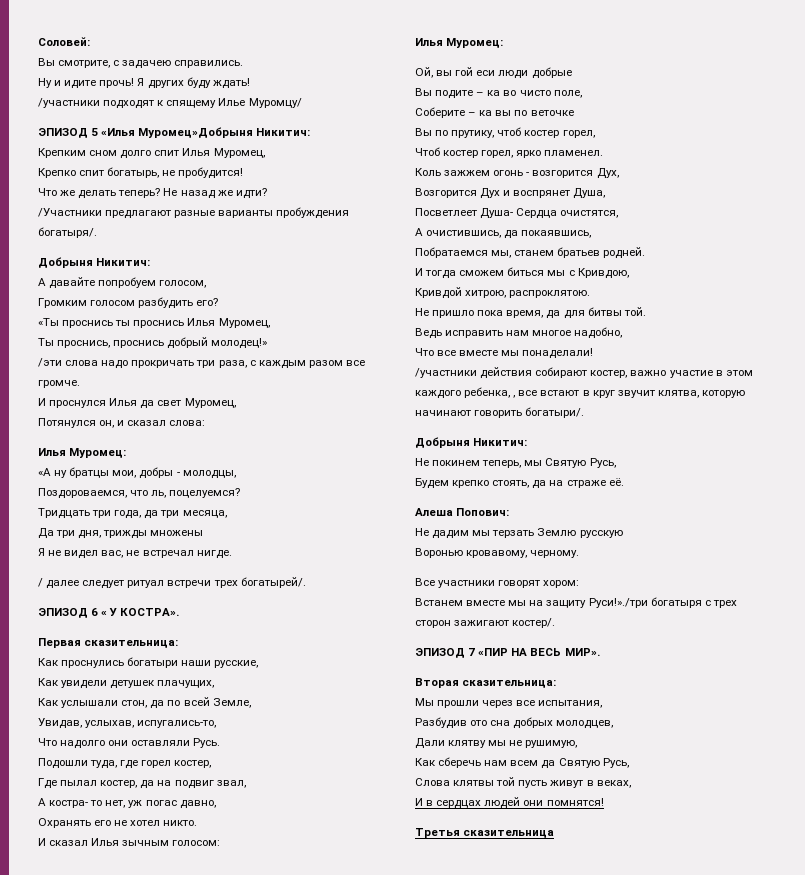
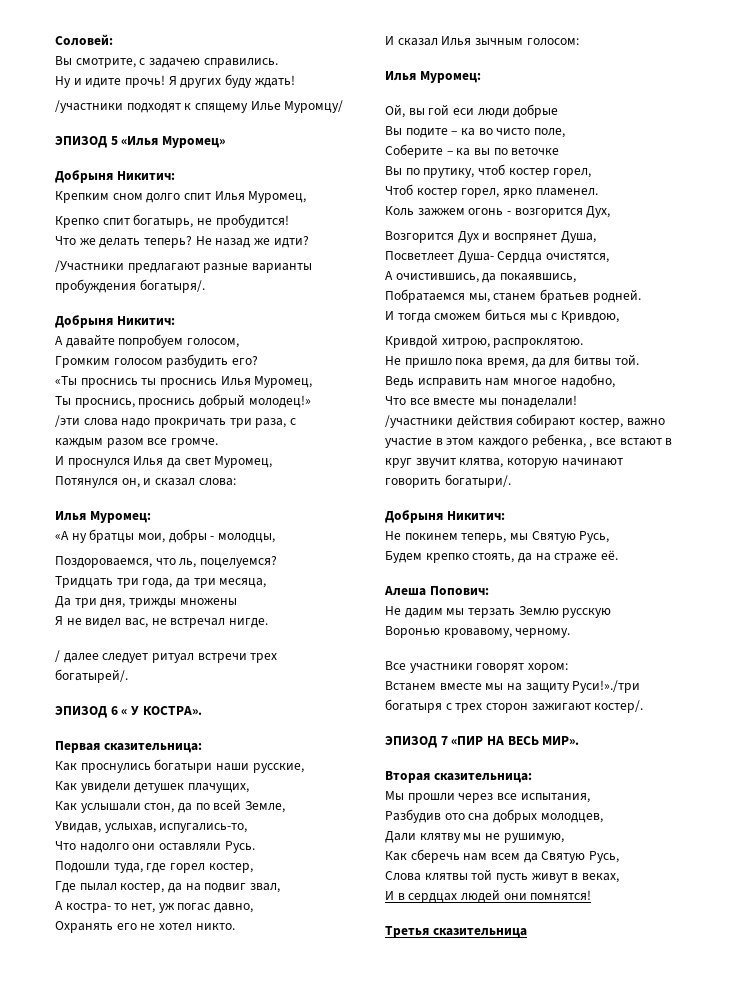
[138,127,254,138] Муромец»Добрыня -> [161,136,225,148] [55,170,113,183] Муромец» // Добрыня

